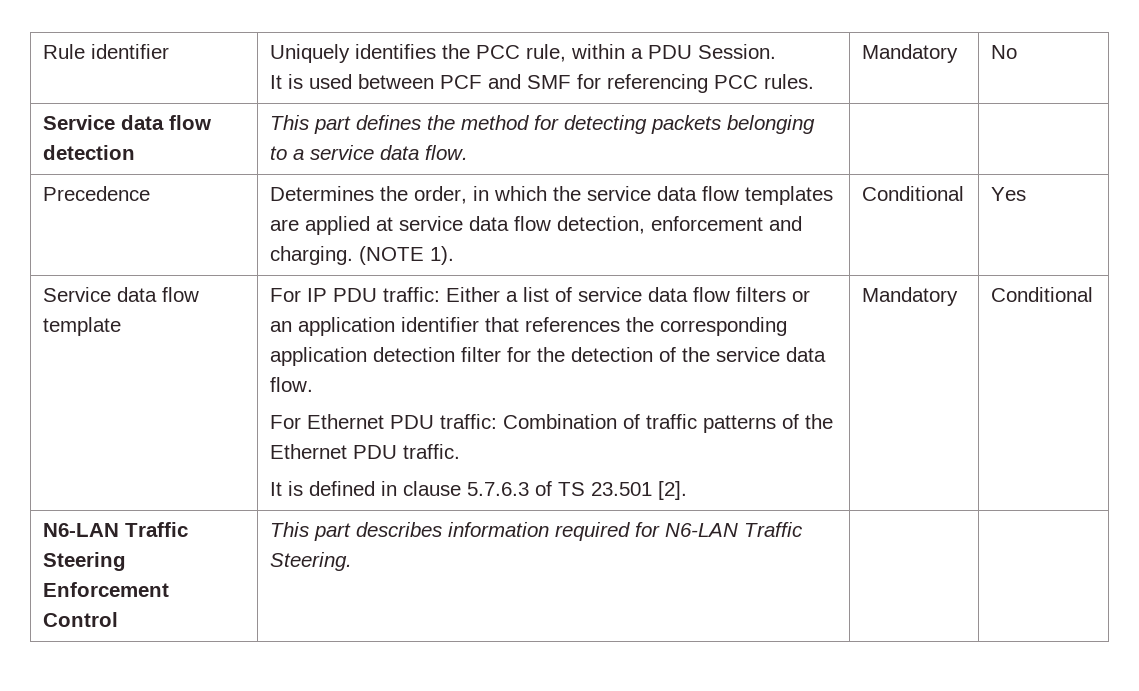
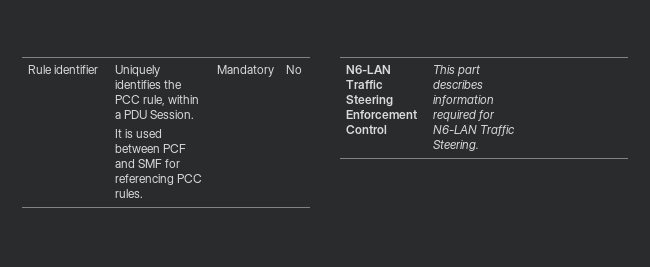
[43,115,212,130] [43,145,136,160] [270,115,816,134] [270,145,469,160] [43,186,151,201] [270,186,834,205] [270,216,803,235] [270,246,455,265] [862,186,965,201] [991,187,1027,201] [43,287,200,302] [43,317,122,336] [270,287,811,302] [270,317,788,336] [270,347,827,366] [270,377,314,392] [270,414,834,433] [270,444,461,459] [270,481,688,500] [862,287,959,306] [991,287,1094,302] // Service data flow detection | This part defines the method for detecting packets belonging to a service data flow. | | // Precedence | Determines the order, in which the service data flow templates are applied at service data flow detection, enforcement and charging. (NOTE 1). | Conditional | Yes // Service data flow template | For IP PDU traffic: Either a list of service data flow filters or an application identifier that references the corresponding application detection filter for the detection of the service data flow. // For Ethernet PDU traffic: Combination of traffic patterns of the Ethernet PDU traffic. // It is defined in clause 5.7.6.3 of TS 23.501 [2]. | Mandatory | Conditional -> (302, 69) none

